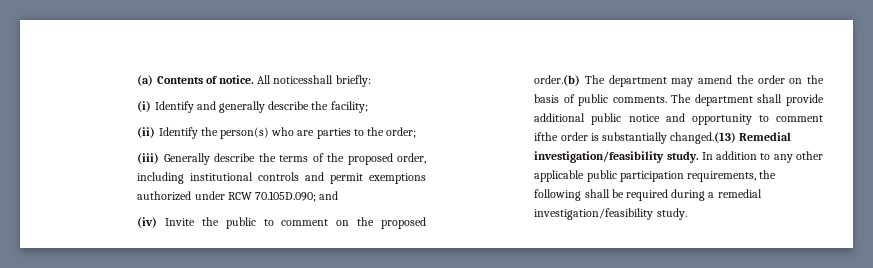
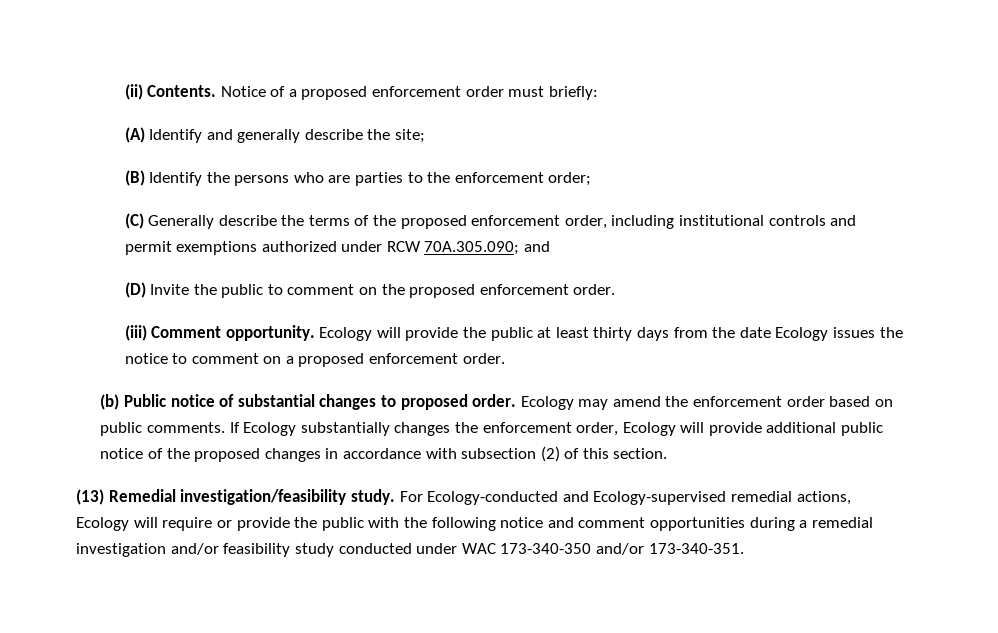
[137,75,334,86] (a) Contents of notice. All noticesshall -> [124,84,545,100] (ii) Contents. Notice of a proposed enforcement order must
[137,101,152,112] (i) -> [124,127,145,143] (A)
[330,101,368,113] [137,127,156,138] facility; // (ii) -> [395,129,426,143] [124,170,145,186] site; // (B)
[219,127,269,139] person(s) -> [234,175,290,186] persons
(385, 131) none -> [454,172,544,183] enforcement
[137,153,160,164] (iii) -> [124,213,144,229] (C)
(393, 159) none -> [471,215,561,226] enforcement
[254,191,316,202] 70.105D.090; -> [424,241,520,255] 70A.305.090;
[137,217,158,228] (iv) -> [124,282,146,298] (D)
[534,75,824,87] [534,94,824,106] [534,113,823,125] [534,132,792,144] [534,151,823,163] [534,170,777,182] [534,189,762,201] [534,208,687,220] order.(b) The department may amend the order on the basis of public comments. The department shall provide additional public notice and opportunity to comment ifthe order is substantially changed.(13) Remedial investigation/feasibility study. In addition to any other applicable public participation requirements, the following shall be required during a remedial investigation/feasibility study. -> [479,284,616,295] [124,325,903,341] [124,353,505,367] [100,394,893,410] [100,422,884,436] [100,446,668,462] [76,489,851,505] [76,517,873,531] [76,543,744,557] enforcement order. // (iii) Comment opportunity. Ecology will provide the public at least thirty days from the date Ecology issues the notice to comment on a proposed enforcement order. // (b) Public notice of substantial changes to proposed order. Ecology may amend the enforcement order based on public comments. If Ecology substantially changes the enforcement order, Ecology will provide additional public notice of the proposed changes in accordance with subsection (2) of this section. // (13) Remedial investigation/feasibility study. For Ecology-conducted and Ecology-supervised remedial actions, Ecology will require or provide the public with the following notice and comment opportunities during a remedial investigation and/or feasibility study conducted under WAC 173-340-350 and/or 173-340-351.

